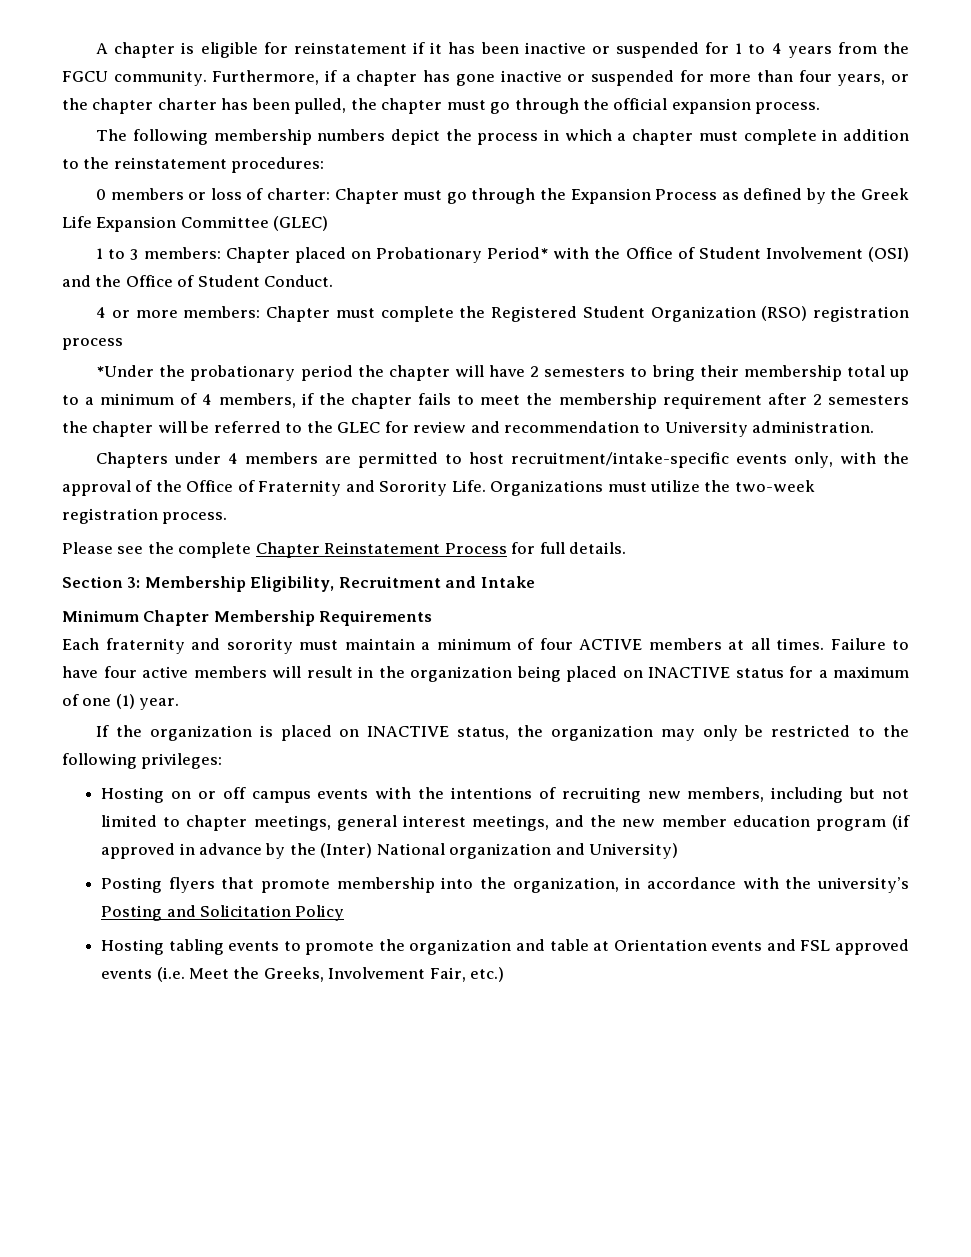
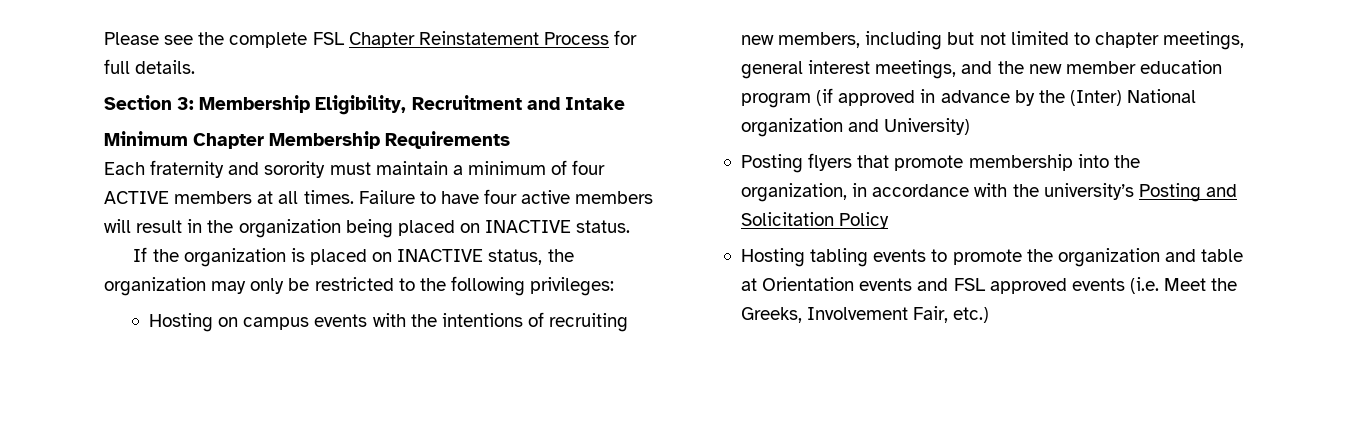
[96,42,909,58] [62,70,909,86] [62,98,821,114] [96,129,910,145] [62,157,325,173] [96,188,910,204] [62,216,329,232] [96,247,910,263] [62,275,334,287] [96,306,910,322] [62,338,123,350] [96,365,910,381] [62,393,909,409] [62,421,875,437] [96,452,910,468] [62,480,815,496] [62,508,228,524] A chapter is eligible for reinstatement if it has been inactive or suspended for 1 to 4 years from the FGCU community. Furthermore, if a chapter has gone inactive or suspended for more than four years, or the chapter charter has been pulled, the chapter must go through the official expansion process. // The following membership numbers depict the process in which a chapter must complete in addition to the reinstatement procedures: // 0 members or loss of charter: Chapter must go through the Expansion Process as defined by the Greek Life Expansion Committee (GLEC) // 1 to 3 members: Chapter placed on Probationary Period* with the Office of Student Involvement (OSI) and the Office of Student Conduct. // 4 or more members: Chapter must complete the Registered Student Organization (RSO) registration process // *Under the probationary period the chapter will have 2 semesters to bring their membership total up to a minimum of 4 members, if the chapter fails to meet the membership requirement after 2 semesters the chapter will be referred to the GLEC for review and recommendation to University administration. // Chapters under 4 members are permitted to host recruitment/intake-specific events only, with the approval of the Office of Fraternity and Sorority Life. Organizations must utilize the two-week registration process. // -> (104, 38) none
(252, 550) none -> [312,32,345,45] FSL
[735,666,909,678] [62,694,180,710] status for a maximum of one (1) year. -> [576,220,631,233] status.
[197,787,246,799] or off -> (239, 322) none

